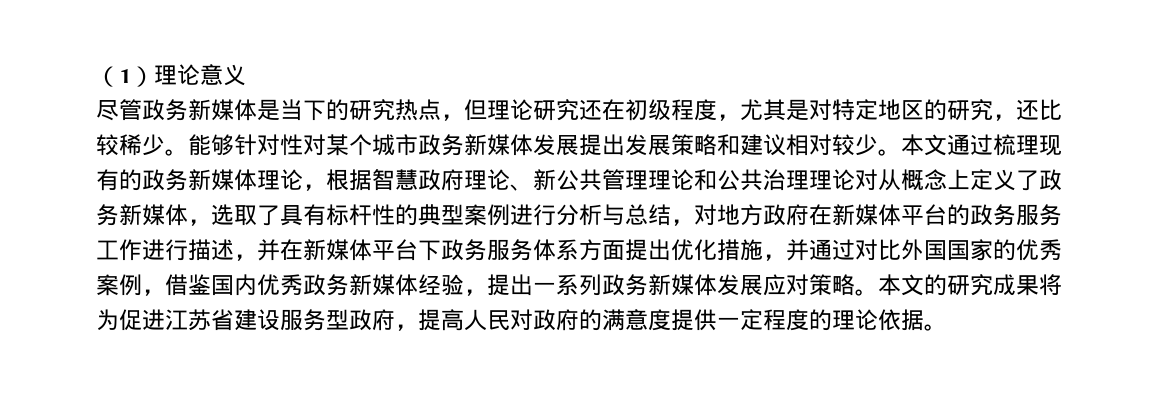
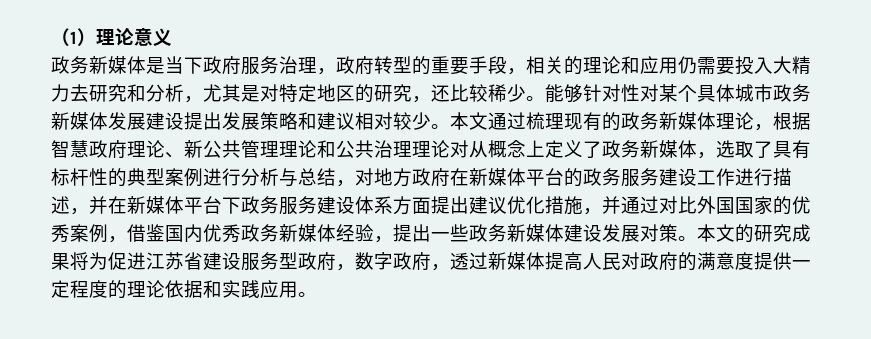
[96,99,142,121] 尽管 -> (172, 37) none
[326,99,717,121] 的研究热点，但理论研究还在初级程度 -> [203,56,811,75] [51,84,184,102] 政府服务治理，政府转型的重要手段，相关的理论和应用仍需要投入大精力去研究和分析
(372, 145) none -> [697,84,735,102] 具体
(579, 145) none -> [146,112,184,130] 建设
(1062, 215) none -> [659,168,697,186] 建设
(533, 250) none -> [317,196,355,214] 建设
(671, 250) none -> [469,196,507,214] 建议
[556,274,855,296] 系列政务新媒体发展应对策略 -> [450,224,678,242] 些政务新媒体建设发展对策
(418, 327) none -> [355,252,545,271] 数字政府，透过新媒体
(924, 320) none -> [203,280,298,298] 和实践应用

